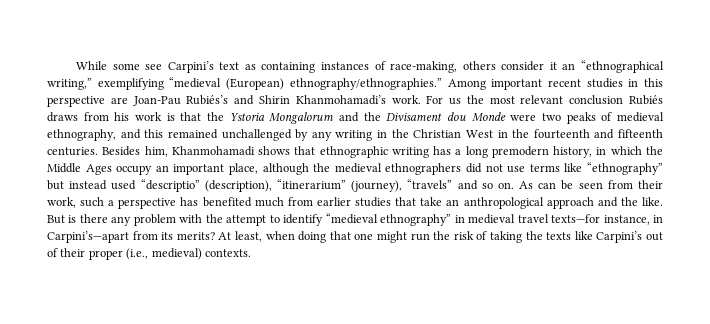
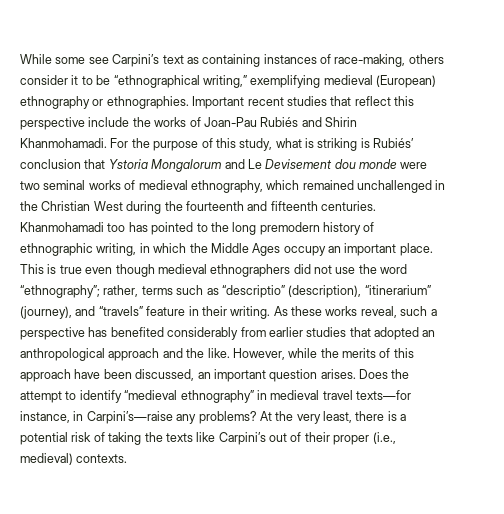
[562,63,576,70] an -> [81,75,111,85] to be
[169,77,663,90] [47,95,663,107] [47,112,664,124] [47,129,373,141] “medieval (European) ethnography/ethnographies.” Among important recent studies in this perspective are Joan-Pau Rubiés’s and Shirin Khanmohamadi’s work. For us the most relevant conclusion Rubiés draws from his work is that the Ystoria Mongalorum and the Divisament dou Monde were two peaks of medieval ethnography, and this remained unchallenged by any writing -> [323,75,436,88] [20,96,414,109] [20,117,357,130] [20,138,415,151] [20,159,428,172] [20,180,432,193] medieval (European) ethnography or ethnographies. Important recent studies that reflect this perspective include the works of Joan-Pau Rubiés and Shirin Khanmohamadi. For the purpose of this study, what is striking is Rubiés’ conclusion that Ystoria Mongalorum and Le Devisement dou monde were two seminal works of medieval ethnography, which remained unchallenged
[497,130,508,138] in -> [126,201,162,214] during
[102,146,593,158] Besides him, Khanmohamadi shows that ethnographic writing has a long premodern history, -> [20,222,375,235] [20,243,137,256] Khanmohamadi too has pointed to the long premodern history of ethnographic writing,
[228,163,331,175] place, although the -> [399,243,433,256] [20,264,155,277] place. This is true even though
[529,162,664,175] [47,179,663,192] [47,197,76,208] terms like “ethnography” but instead used “descriptio” (description), “itinerarium” (journey), “travels” and so on. As can be seen from their work, -> [358,264,408,274] [20,285,431,298] [20,306,397,319] the word “ethnography”; rather, terms such as “descriptio” (description), “itinerarium” (journey), and “travels” feature in their writing. As these works reveal,
[254,197,284,207] much -> [167,327,239,340] considerably
[420,197,443,206] take -> [374,327,419,340] adopted
[47,214,203,226] But is there any problem with -> [232,348,414,360] [20,369,388,382] However, while the merits of this approach have been discussed, an important question arises. Does
[47,231,451,243] Carpini’s—apart from its merits? At least, when doing that one might run the -> [86,411,407,424] [20,432,68,445] Carpini’s—raise any problems? At the very least, there is a potential

